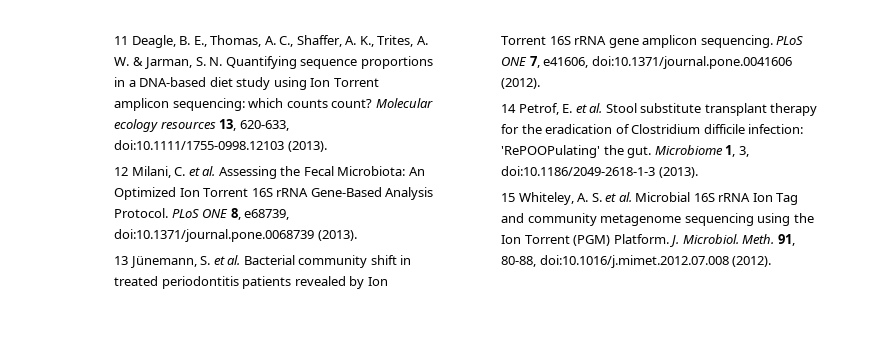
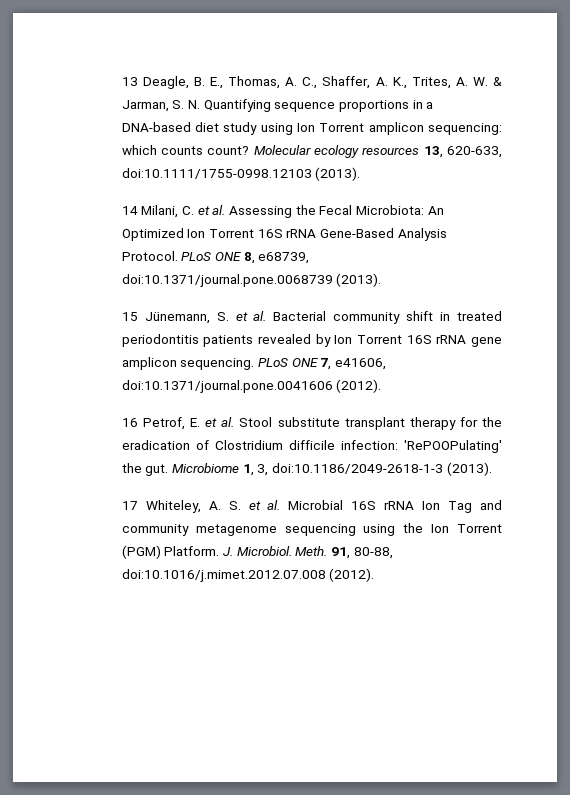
[114,36,129,45] 11 -> [121,77,138,86] 13
[114,167,129,176] 12 -> [121,206,138,215] 14
[114,256,129,265] 13 -> [121,312,138,321] 15
[501,104,517,113] 14 -> [121,418,138,427] 16
[501,193,516,202] 15 -> [121,501,138,510] 17

